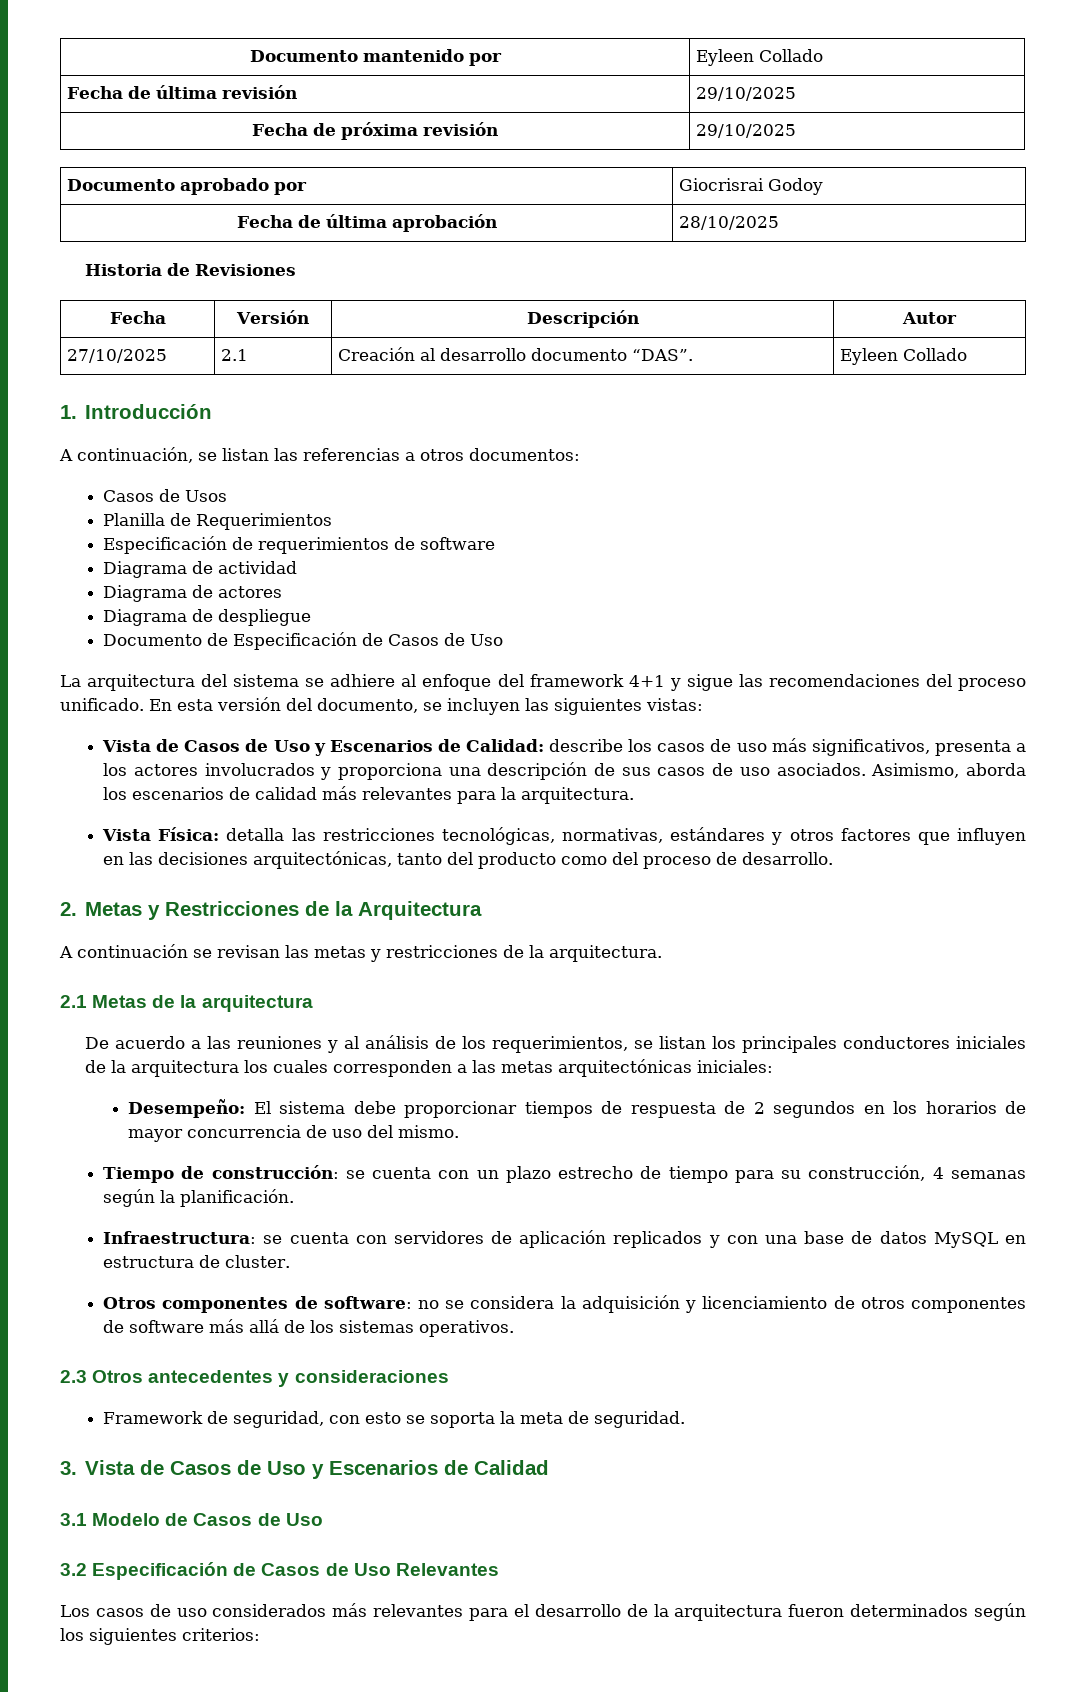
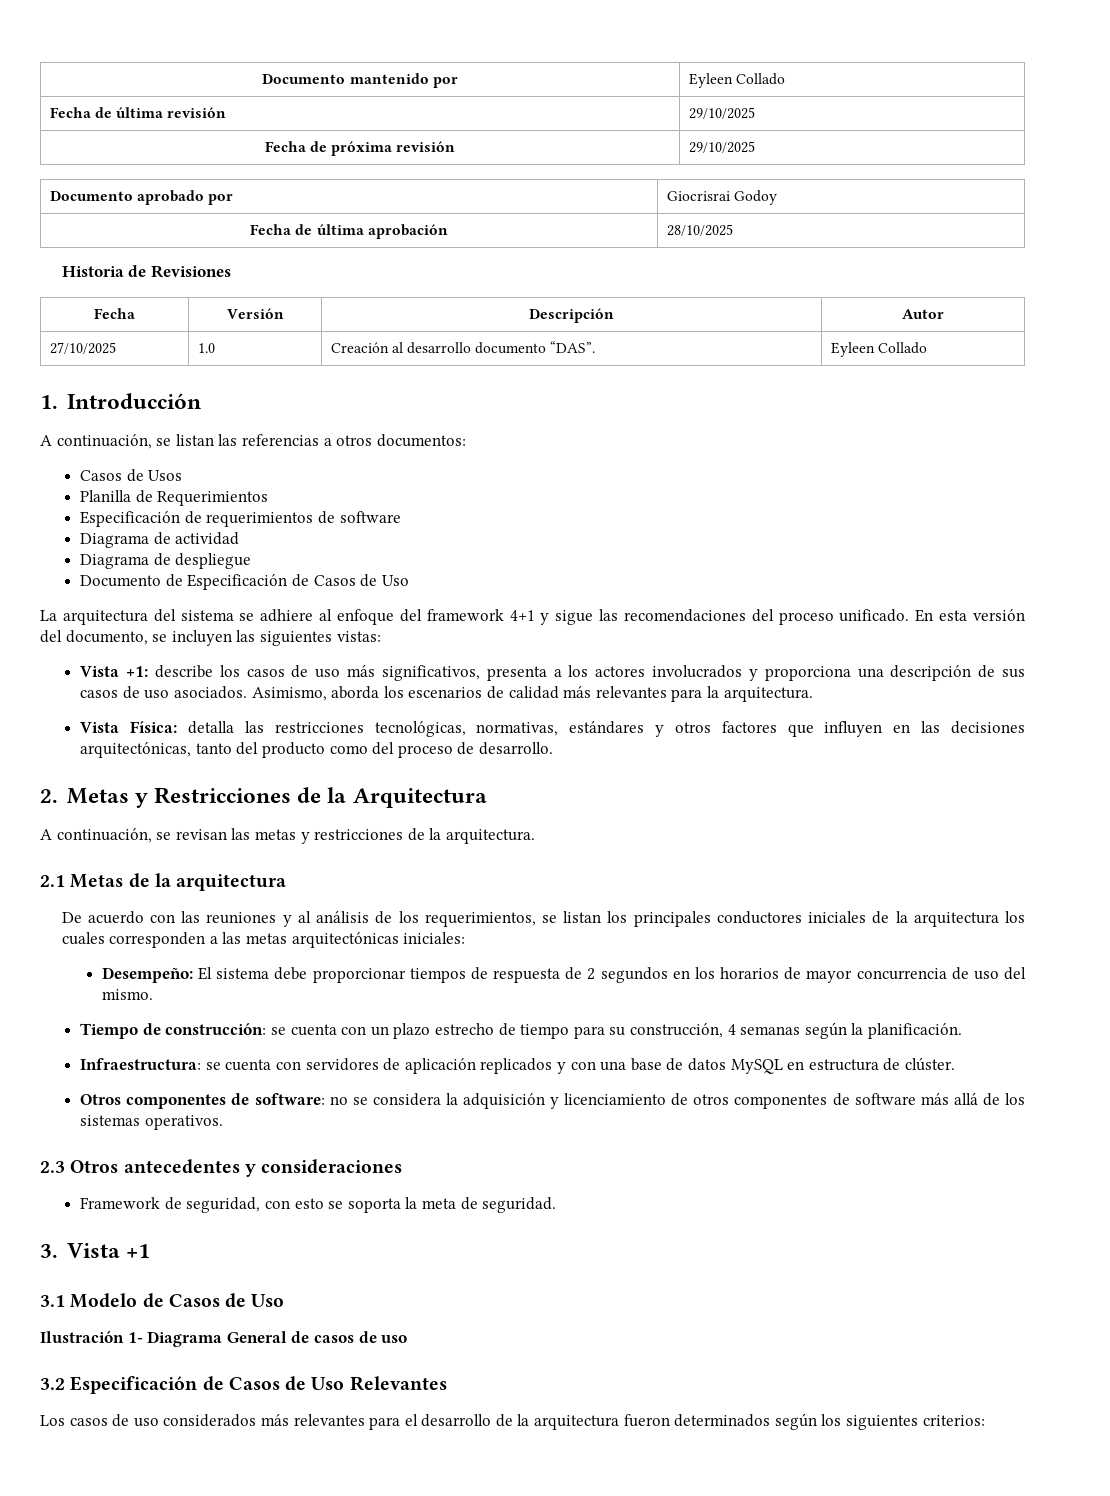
[220,349,248,361] 2.1 -> [197,343,215,353] 1.0
[103,585,283,602] // Diagrama de actores -> (240, 538) none
[156,739,545,756] de Casos de Uso y Escenarios de Calidad: -> [126,666,149,677] +1:
[77,944,188,958] continuación -> [56,828,152,843] continuación,
[191,1040,202,1049] a -> [150,914,176,923] con
[225,1255,291,1268] cluster. -> [904,1057,955,1071] clúster.
[140,1460,550,1479] de Casos de Uso y Escenarios de Calidad -> [125,1244,150,1258] +1
(323, 1519) none -> [40,1331,408,1347] // Ilustración 1- Diagrama General de casos de uso

